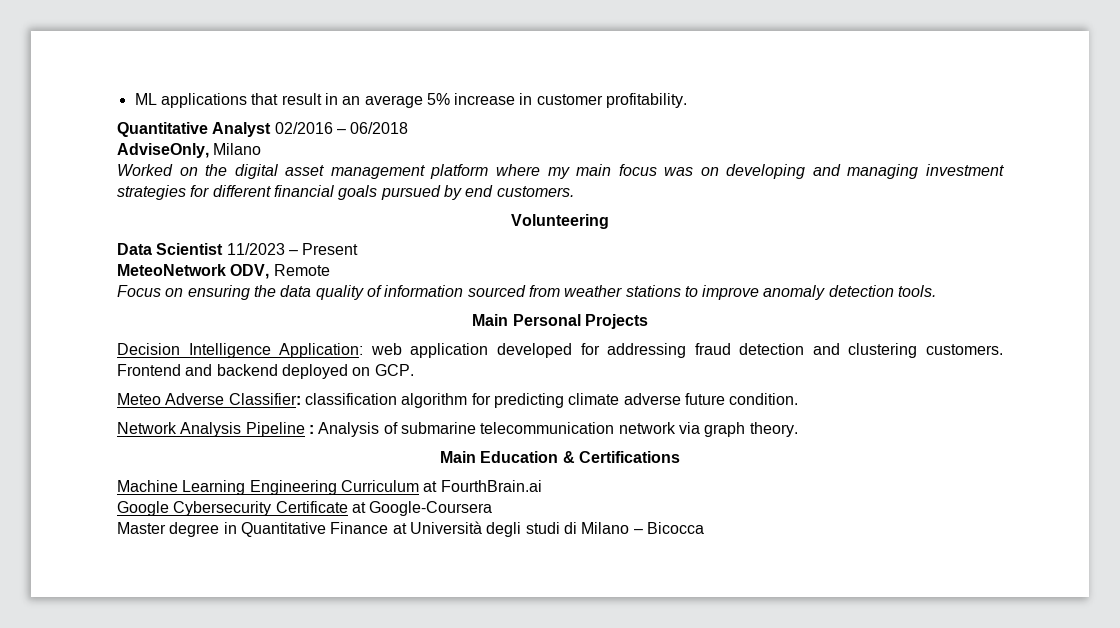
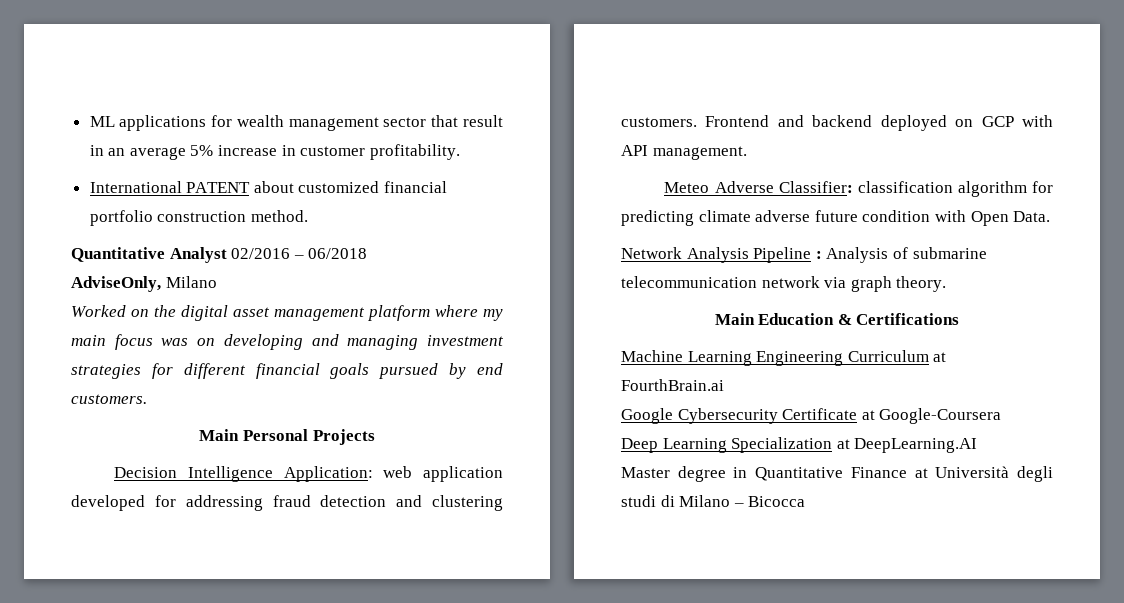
(247, 100) none -> [211,115,427,131] for wealth management sector
(688, 100) none -> [89,181,448,193] [89,210,308,226] // International PATENT about customized financial portfolio construction method.
[511,214,609,229] [117,243,359,255] [117,264,330,279] [117,285,937,300] // Volunteering // Data Scientist 11/2023 – Present // MeteoNetwork ODV, Remote // Focus on ensuring the data quality of information sourced from weather stations to improve anomaly detection tools. -> (147, 399) none
[374,364,414,376] GCP. -> [981,115,1053,127] [621,145,747,160] GCP with API management.
[729,393,799,405] condition. -> [862,210,1051,226] condition with Open Data.
(493, 508) none -> [621,437,978,453] // Deep Learning Specialization at DeepLearning.AI

